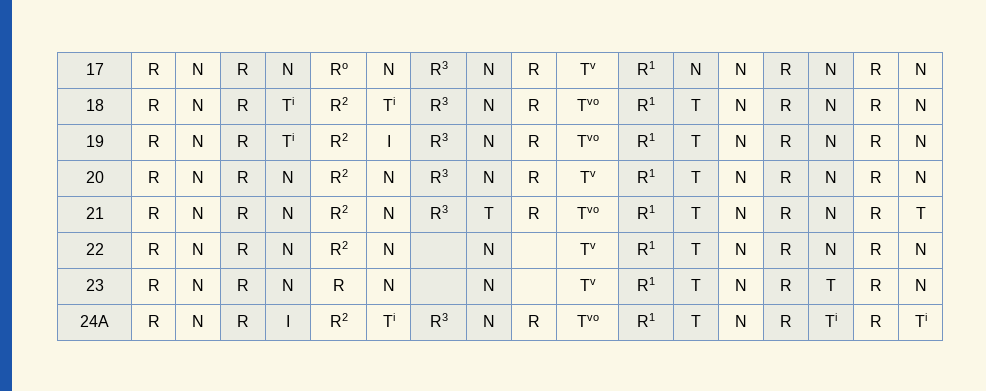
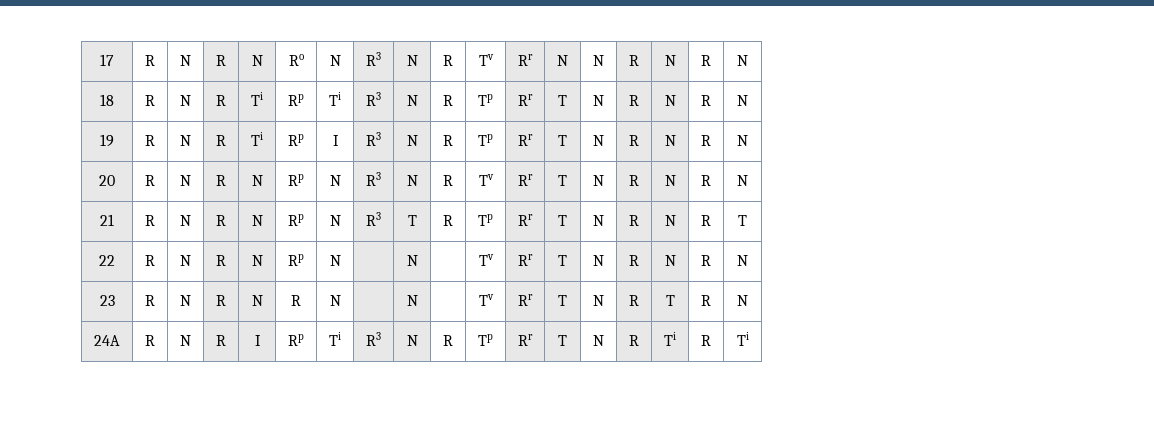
[637,61,655,75] R1 -> [518,54,533,66] Rr
[329,97,348,111] [382,97,395,111] [429,97,448,111] [483,99,495,111] [528,99,540,111] [576,99,599,111] [637,97,655,111] R2 | Ti | R3 | N | R | Tvo | R1 -> [288,93,304,106] [329,92,341,106] [366,92,381,106] [406,95,418,106] [443,95,453,106] [478,93,493,106] [518,94,533,106] Rp | Ti | R3 | N | R | Tp | Rr
[329,133,348,147] R2 -> [288,133,304,146] Rp
[576,135,599,147] [637,133,655,147] Tvo | R1 -> [478,133,493,146] [518,134,533,146] Tp | Rr
[329,169,348,183] [382,171,395,183] [429,169,448,183] [483,171,495,183] [528,171,540,183] [579,171,596,183] [637,169,655,183] R2 | N | R3 | N | R | Tv | R1 -> [288,173,304,186] [329,175,341,186] [366,172,381,186] [406,175,418,186] [443,175,453,186] [478,174,494,186] [518,174,533,186] Rp | N | R3 | N | R | Tv | Rr
[329,205,348,219] R2 -> [288,213,304,226] Rp
[576,207,599,219] [637,205,655,219] Tvo | R1 -> [478,213,493,226] [518,214,533,226] Tp | Rr
[329,241,348,255] [382,243,395,255] [483,243,495,255] [579,243,596,255] [637,241,655,255] R2 | N | | N | | Tv | R1 -> [288,253,304,266] [329,255,341,266] [406,255,418,266] [478,254,494,266] [518,254,533,266] Rp | N | | N | | Tv | Rr
[637,277,655,291] R1 -> [518,294,533,306] Rr
[329,313,348,327] [382,313,395,327] [429,313,448,327] [483,315,495,327] [528,315,540,327] [576,315,599,327] [637,313,655,327] R2 | Ti | R3 | N | R | Tvo | R1 -> [288,333,304,346] [329,332,341,346] [366,332,381,346] [406,335,418,346] [443,335,453,346] [478,333,493,346] [518,334,533,346] Rp | Ti | R3 | N | R | Tp | Rr

